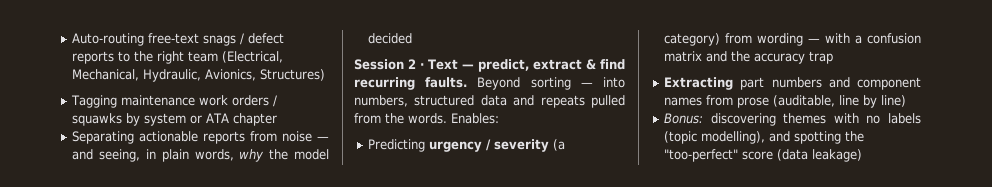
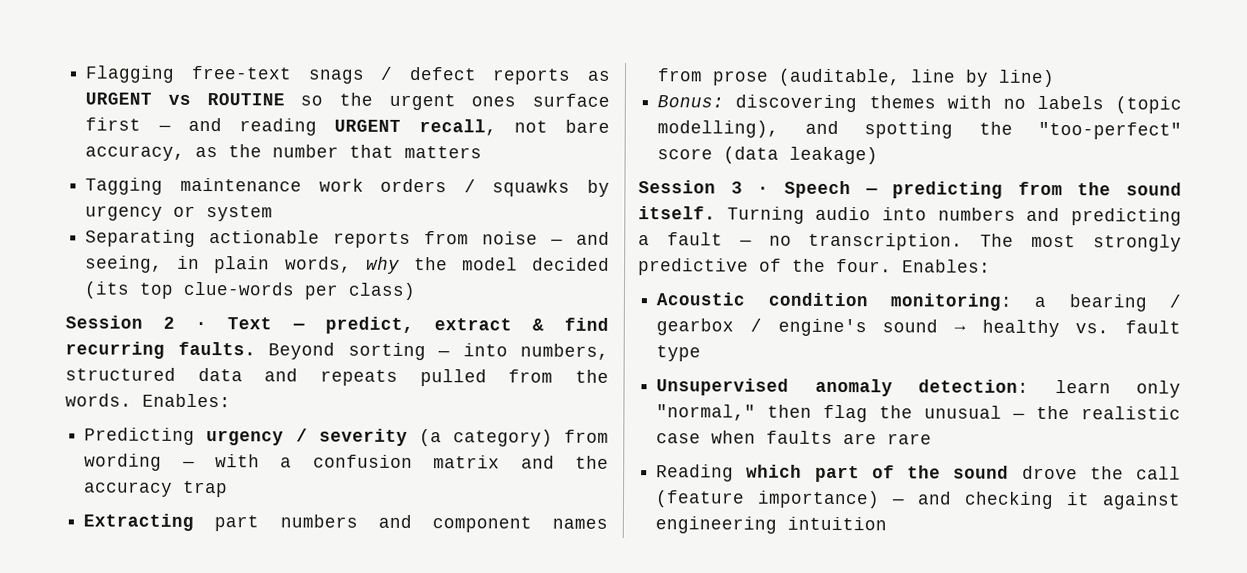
[72,33,145,46] Auto-routing -> [85,65,176,83] Flagging
[118,51,284,64] [72,69,326,82] to the right team (Electrical, Mechanical, Hydraulic, Avionics, Structures) -> [587,70,611,81] [85,92,610,111] [85,117,610,136] [85,144,483,161] as URGENT vs ROUTINE so the urgent ones surface first — and reading URGENT recall, not bare accuracy, as the number that matters
(141, 119) none -> [85,205,197,221] urgency or
[190,113,278,126] or ATA chapter -> (274, 213) none
(413, 38) none -> [84,281,417,301] (its top clue-words per class)
(863, 155) none -> [638,180,1182,199] [638,206,1182,226] [638,232,1182,252] [638,258,991,276] [656,292,1181,312] [656,318,1181,338] [656,345,702,362] [656,378,1181,398] [656,404,1181,423] [656,430,933,445] [656,464,1181,483] [655,490,1181,510] [655,516,888,534] // Session 3 · Speech — predicting from the sound itself. Turning audio into numbers and predicting a fault — no transcription. The most strongly predictive of the four. Enables: // Acoustic condition monitoring: a bearing / gearbox / engine's sound → healthy vs. fault type // Unsupervised anomaly detection: learn only "normal," then flag the unusual — the realistic case when faults are rare // Reading which part of the sound drove the call (feature importance) — and checking it against engineering intuition

